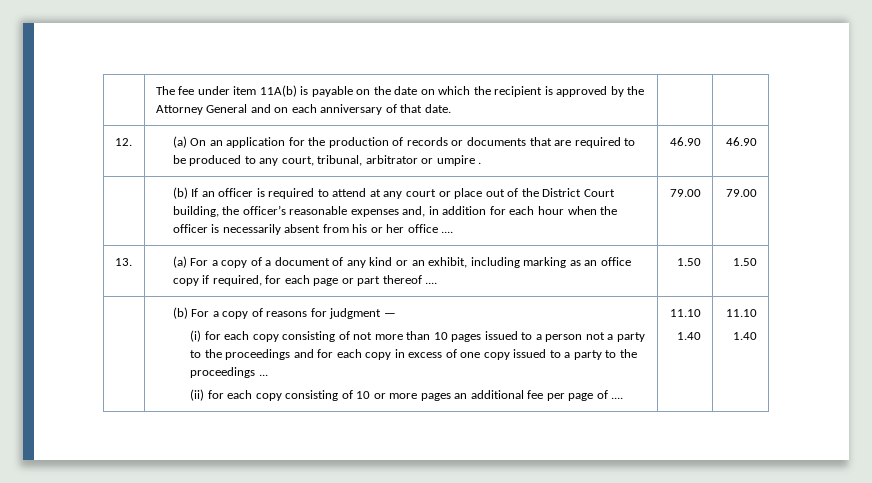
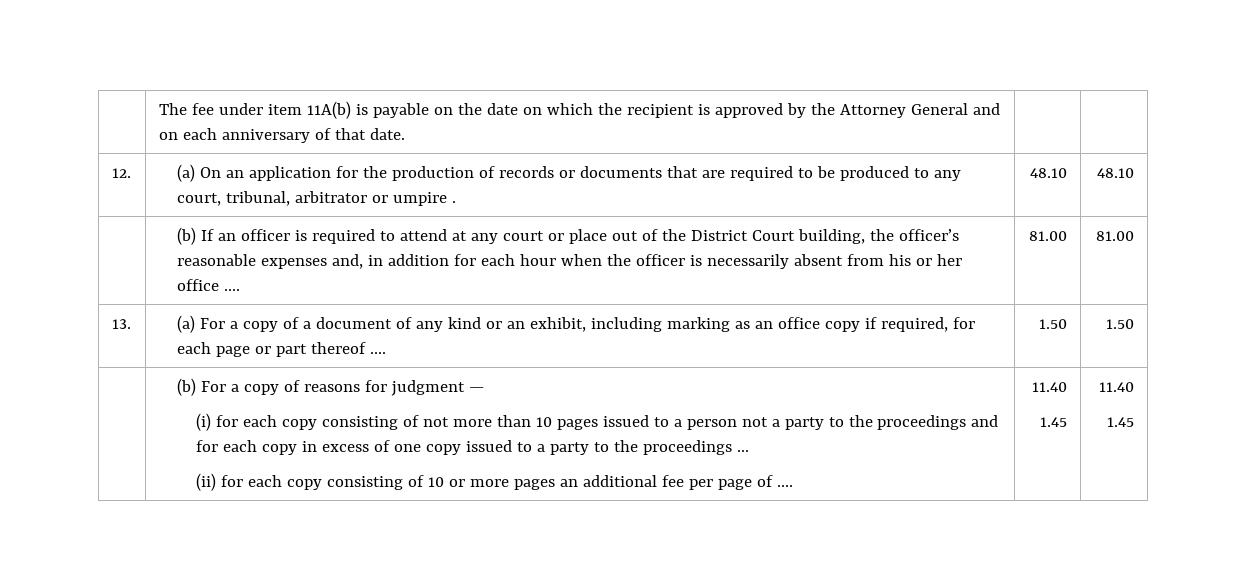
[670,137,702,146] [726,137,758,146] 46.90 | 46.90 -> [1030,168,1068,178] [1097,168,1135,178] 48.10 | 48.10
[670,189,702,197] [726,189,758,197] 79.00 | 79.00 -> [1029,231,1068,241] [1096,231,1135,241] 81.00 | 81.00
[670,309,702,317] [677,332,702,340] [726,309,758,317] [733,332,758,340] 11.10 // 1.40 | 11.10 // 1.40 -> [1032,382,1068,392] [1040,417,1068,427] [1099,382,1135,392] [1107,417,1135,427] 11.40 // 1.45 | 11.40 // 1.45

